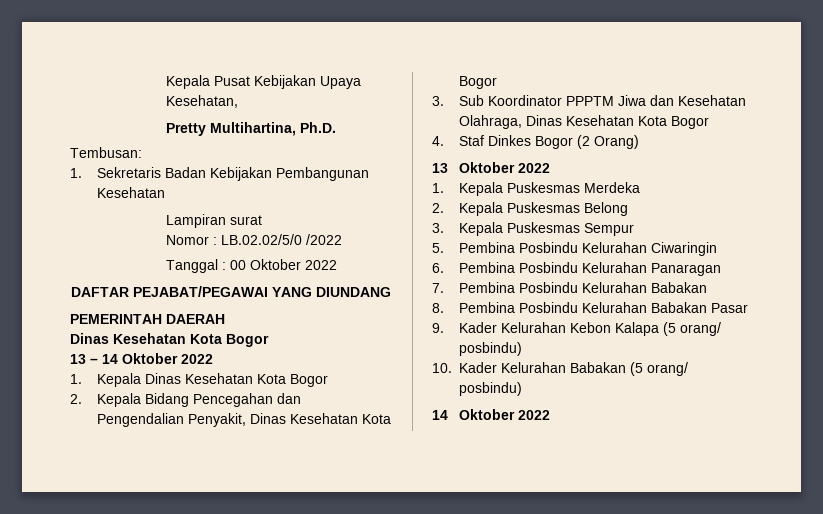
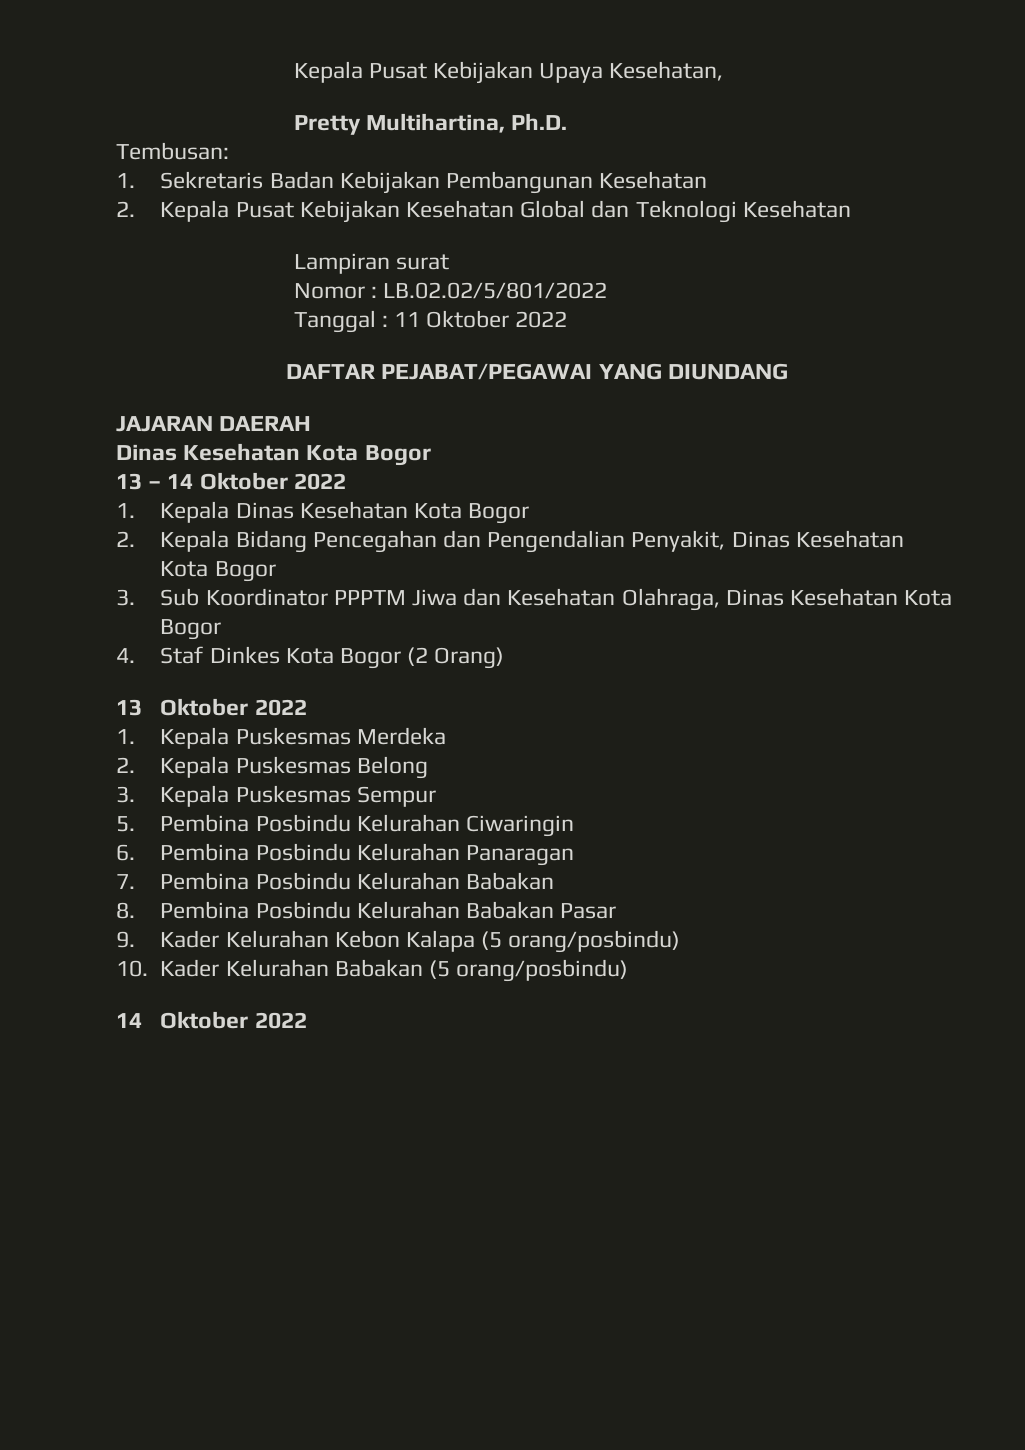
(165, 192) none -> [116,200,851,223] // 2. Kepala Pusat Kebijakan Kesehatan Global dan Teknologi Kesehatan
[221,234,343,245] LB.02.02/5/0 /2022 -> [382,282,607,299] LB.02.02/5/801/2022
[230,260,247,270] 00 -> [393,312,420,327] 11
[70,314,162,324] PEMERINTAH -> [116,416,213,432] JAJARAN
(531, 140) none -> [285,648,334,664] Kota
[679,322,721,336] [458,342,522,356] orang/ posbindu) -> [508,930,681,953] orang/posbindu)
[647,362,688,376] [459,382,522,396] orang/ posbindu) -> [456,959,629,982] orang/posbindu)

